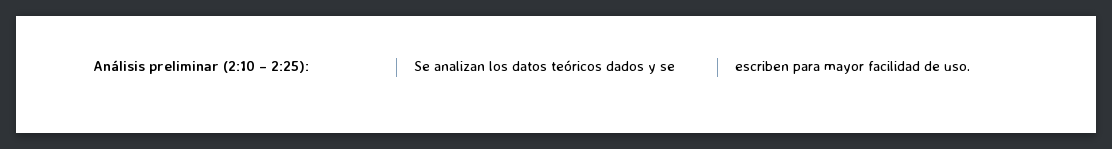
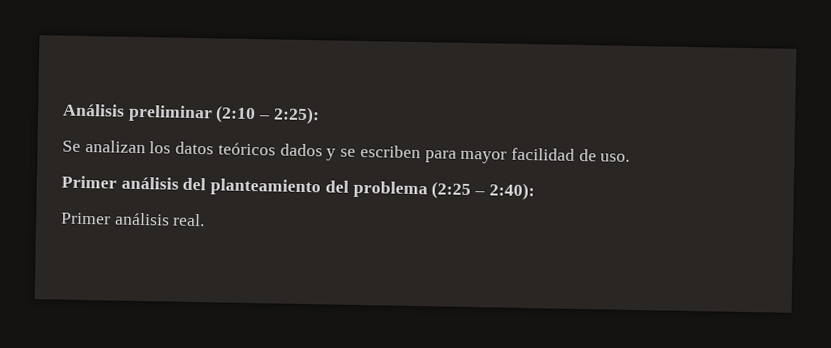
(970, 67) none -> [61,175,535,201] [61,212,206,227] // Primer análisis del planteamiento del problema (2:25 – 2:40): // Primer análisis real.

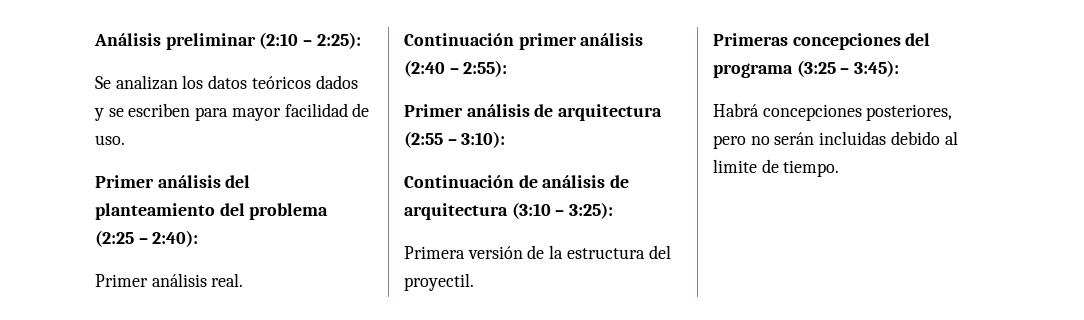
(206, 220) none -> [404,33,644,50] [404,60,508,77] [404,104,663,121] [404,131,506,148] [404,175,630,188] [404,202,614,220] [404,245,671,259] [404,273,474,291] [713,33,931,50] [713,60,900,78] [713,103,953,121] [713,131,958,149] [713,159,840,177] // Continuación primer análisis (2:40 – 2:55): // Primer análisis de arquitectura (2:55 – 3:10): // Continuación de análisis de arquitectura (3:10 – 3:25): // Primera versión de la estructura del proyectil. // Primeras concepciones del programa (3:25 – 3:45): // Habrá concepciones posteriores, pero no serán incluidas debido al limite de tiempo.

